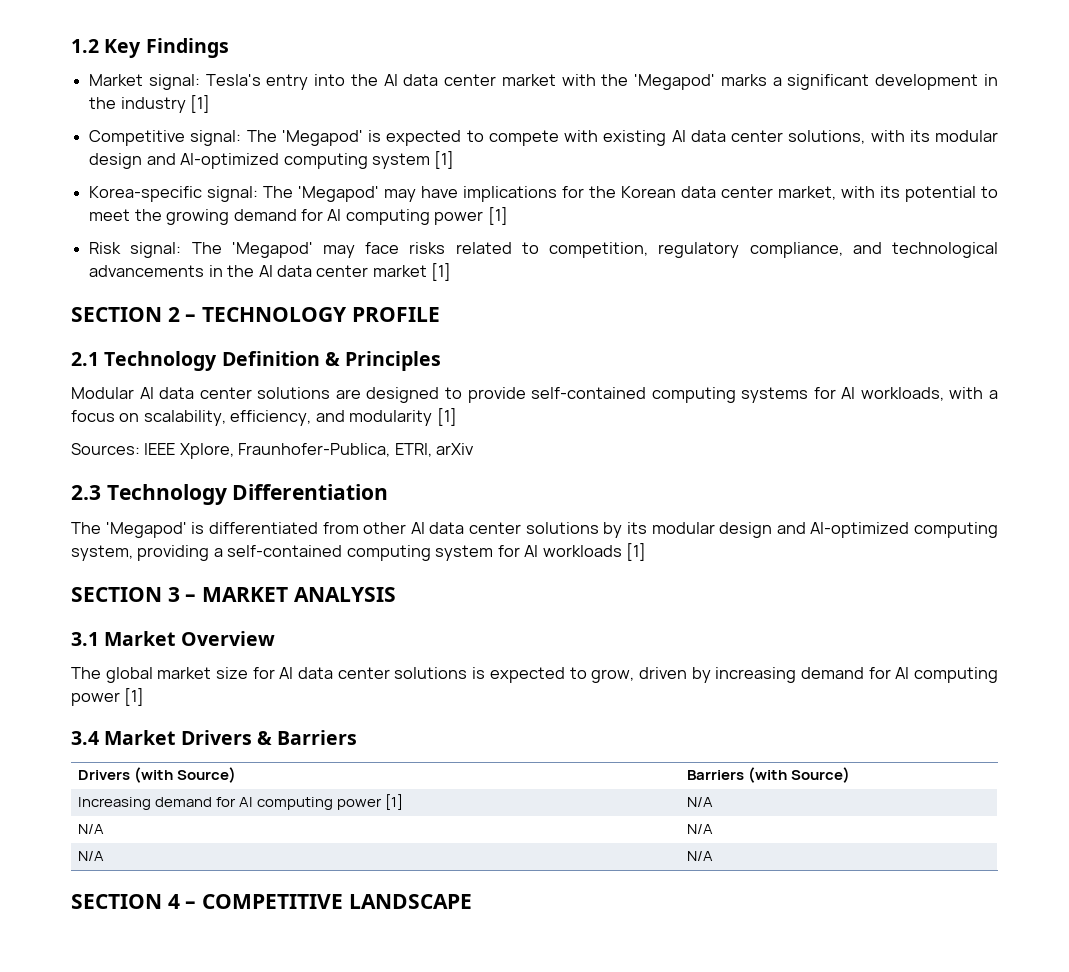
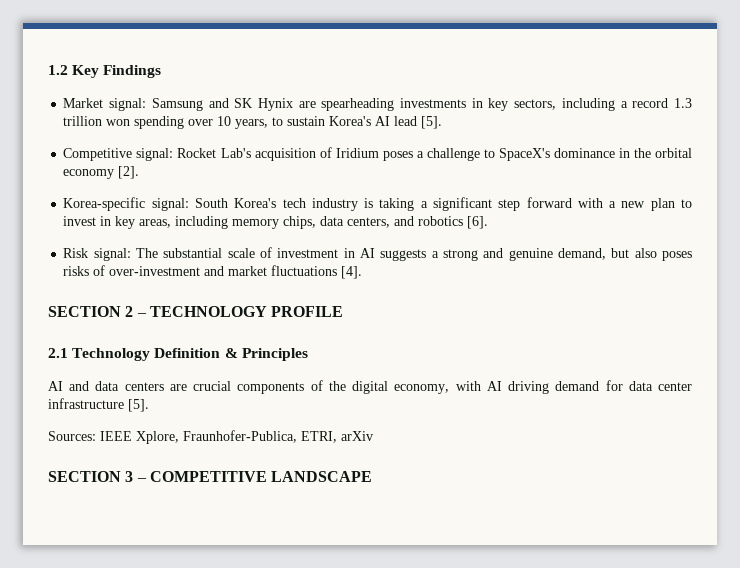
[205,74,998,90] [89,95,211,113] [89,130,999,146] [89,151,455,169] [89,186,999,202] [89,207,508,225] [89,242,998,258] [89,263,452,281] Tesla's entry into the AI data center market with the 'Megapod' marks a significant development in the industry [1] // Competitive signal: The 'Megapod' is expected to compete with existing AI data center solutions, with its modular design and AI-optimized computing system [1] // Korea-specific signal: The 'Megapod' may have implications for the Korean data center market, with its potential to meet the growing demand for AI computing power [1] // Risk signal: The 'Megapod' may face risks related to competition, regulatory compliance, and technological advancements in the AI data center market [1] -> [151,98,693,111] [63,116,443,129] [63,147,692,161] [63,166,140,179] [63,197,693,211] [63,216,489,229] [63,247,692,261] [63,265,363,279] Samsung and SK Hynix are spearheading investments in key sectors, including a record 1.3 trillion won spending over 10 years, to sustain Korea's AI lead [5]. // Competitive signal: Rocket Lab's acquisition of Iridium poses a challenge to SpaceX's dominance in the orbital economy [2]. // Korea-specific signal: South Korea's tech industry is taking a significant step forward with a new plan to invest in key areas, including memory chips, data centers, and robotics [6]. // Risk signal: The substantial scale of investment in AI suggests a strong and genuine demand, but also poses risks of over-investment and market fluctuations [4].
[71,387,998,403] [71,408,457,426] Modular AI data center solutions are designed to provide self-contained computing systems for AI workloads, with a focus on scalability, efficiency, and modularity [1] -> [48,380,693,394] [48,398,149,412] AI and data centers are crucial components of the digital economy, with AI driving demand for data center infrastructure [5].
[71,484,389,505] [71,522,998,538] [71,543,647,561] [71,587,396,602] [71,631,275,646] [71,667,999,683] [71,688,145,706] [71,730,358,745] [77,767,236,783] [686,767,850,783] [77,794,404,810] [686,797,713,807] [77,824,104,834] [686,824,713,834] [77,851,104,861] [686,851,713,861] [71,894,180,909] 2.3 Technology Differentiation // The 'Megapod' is differentiated from other AI data center solutions by its modular design and AI-optimized computing system, providing a self-contained computing system for AI workloads [1] // SECTION 3 – MARKET ANALYSIS // 3.1 Market Overview // The global market size for AI data center solutions is expected to grow, driven by increasing demand for AI computing power [1] // 3.4 Market Drivers & Barriers // Drivers (with Source) | Barriers (with Source) // Increasing demand for AI computing power [1] | N/A // N/A | N/A // N/A | N/A // SECTION 4 -> [48,471,134,482] SECTION 3

